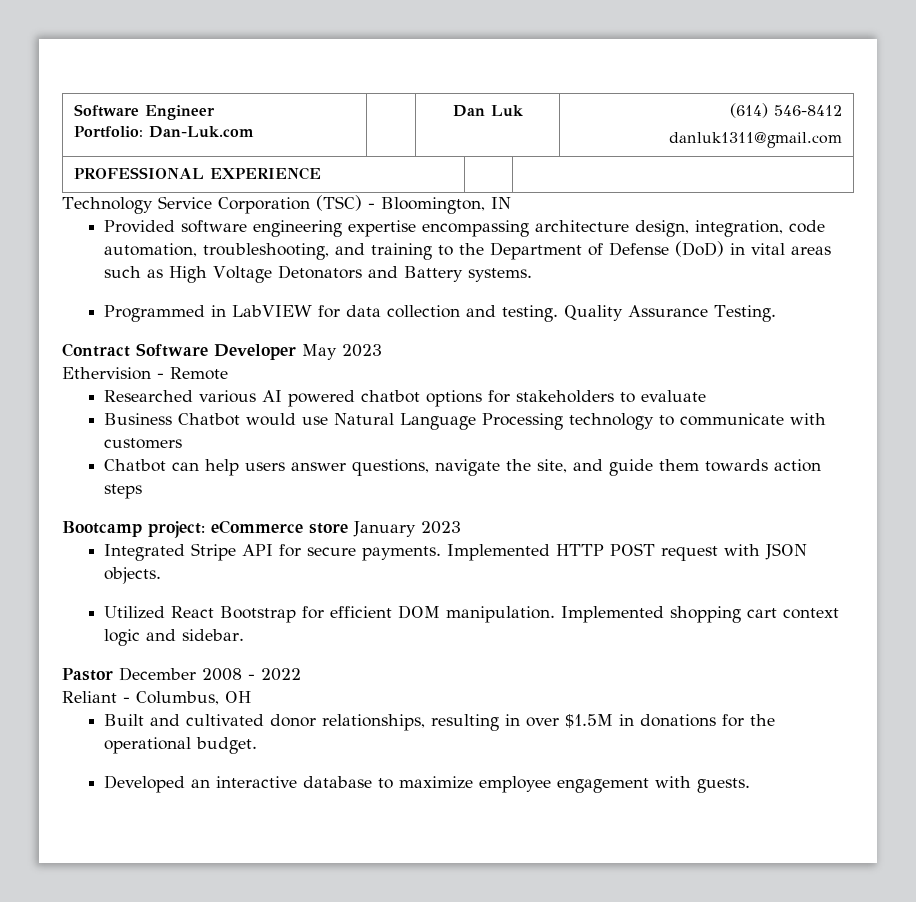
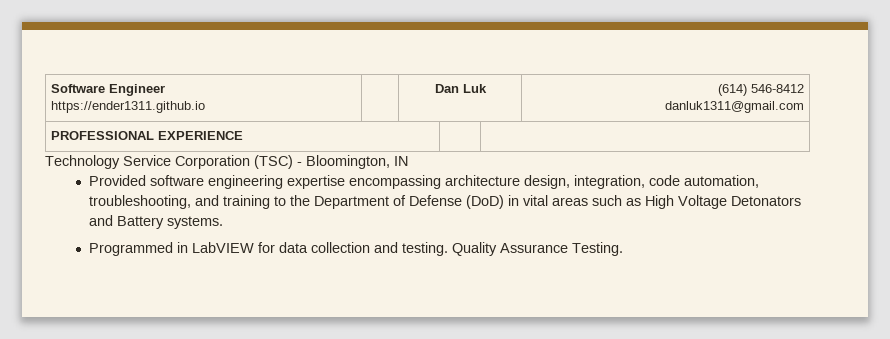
[73,126,254,138] Portfolio: Dan-Luk.com -> [51,101,206,113] https://ender1311.github.io
[62,343,382,360] [62,367,228,380] [104,390,707,407] [104,413,827,430] [104,438,183,449] [104,459,822,476] [104,484,143,499] [62,520,461,538] [104,543,808,561] [104,567,162,584] [104,605,840,623] [104,629,245,646] [62,667,301,681] [62,691,251,705] [104,714,776,731] [104,737,258,754] [104,775,751,793] // Contract Software Developer May 2023 // Ethervision - Remote // Researched various AI powered chatbot options for stakeholders to evaluate // Business Chatbot would use Natural Language Processing technology to communicate with customers // Chatbot can help users answer questions, navigate the site, and guide them towards action steps // Bootcamp project: eCommerce store January 2023 // Integrated Stripe API for secure payments. Implemented HTTP POST request with JSON objects. // Utilized React Bootstrap for efficient DOM manipulation. Implemented shopping cart context logic and sidebar. // Pastor December 2008 - 2022 // Reliant - Columbus, OH // Built and cultivated donor relationships, resulting in over $1.5M in donations for the operational budget. // Developed an interactive database to maximize employee engagement with guests. -> (623, 249) none

